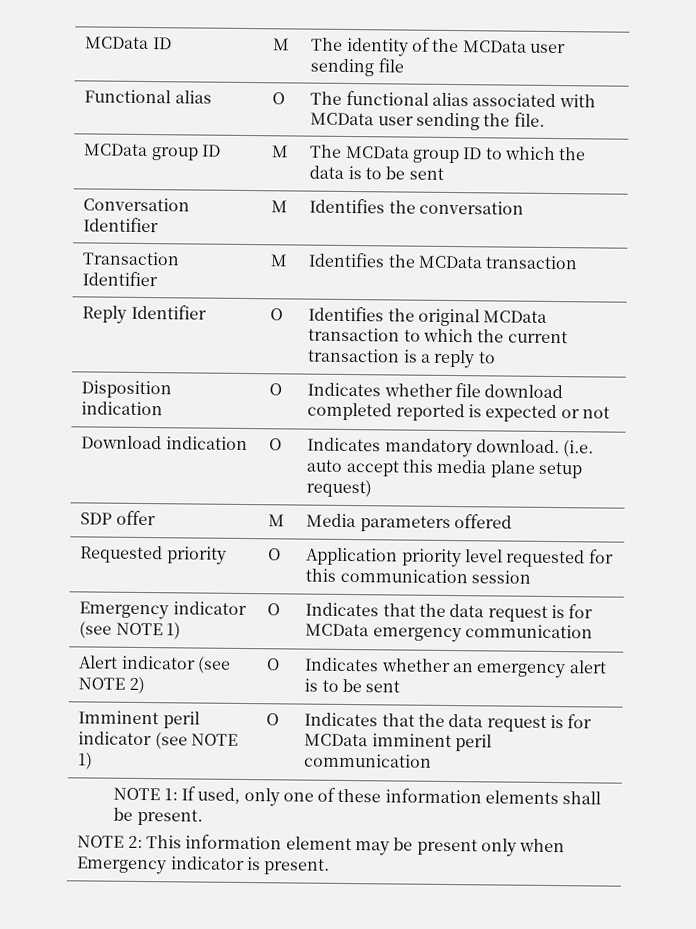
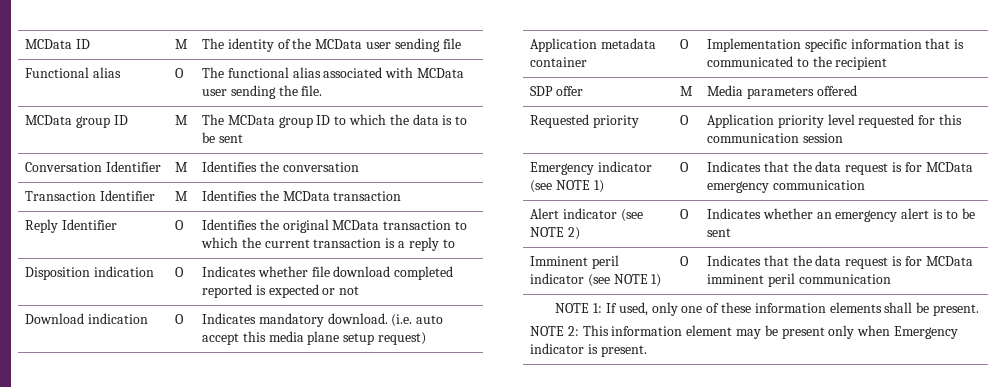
(373, 488) none -> [530,38,656,52] [530,57,588,67] [680,39,690,49] [707,38,965,52] [707,56,888,70] // Application metadata container | O | Implementation specific information that is communicated to the recipient

